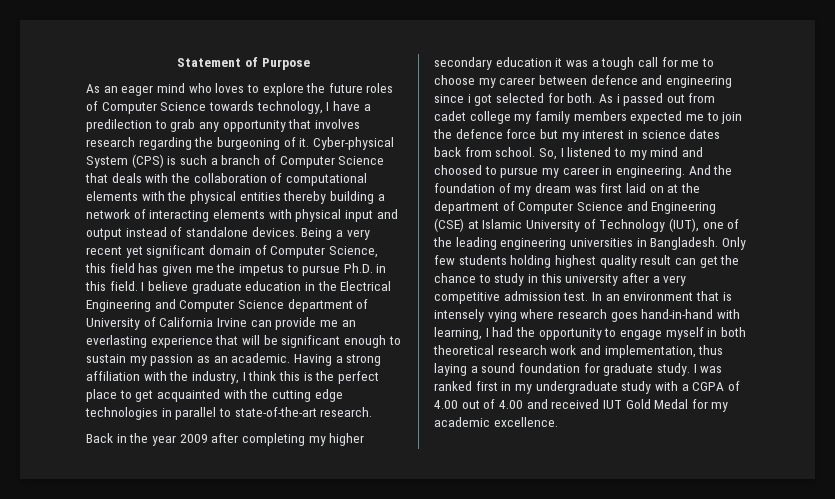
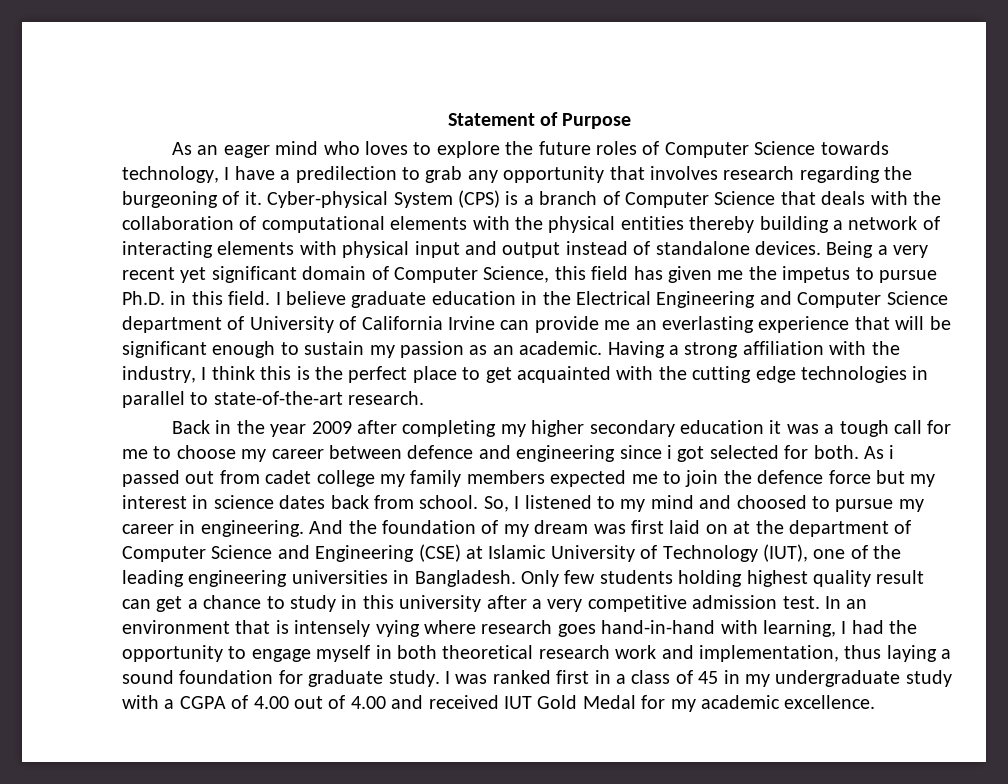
[179,155,207,165] such -> (519, 198) none
[720,255,740,265] the -> [187,599,198,609] a
(512, 386) none -> [615,670,740,684] a class of 45 in

